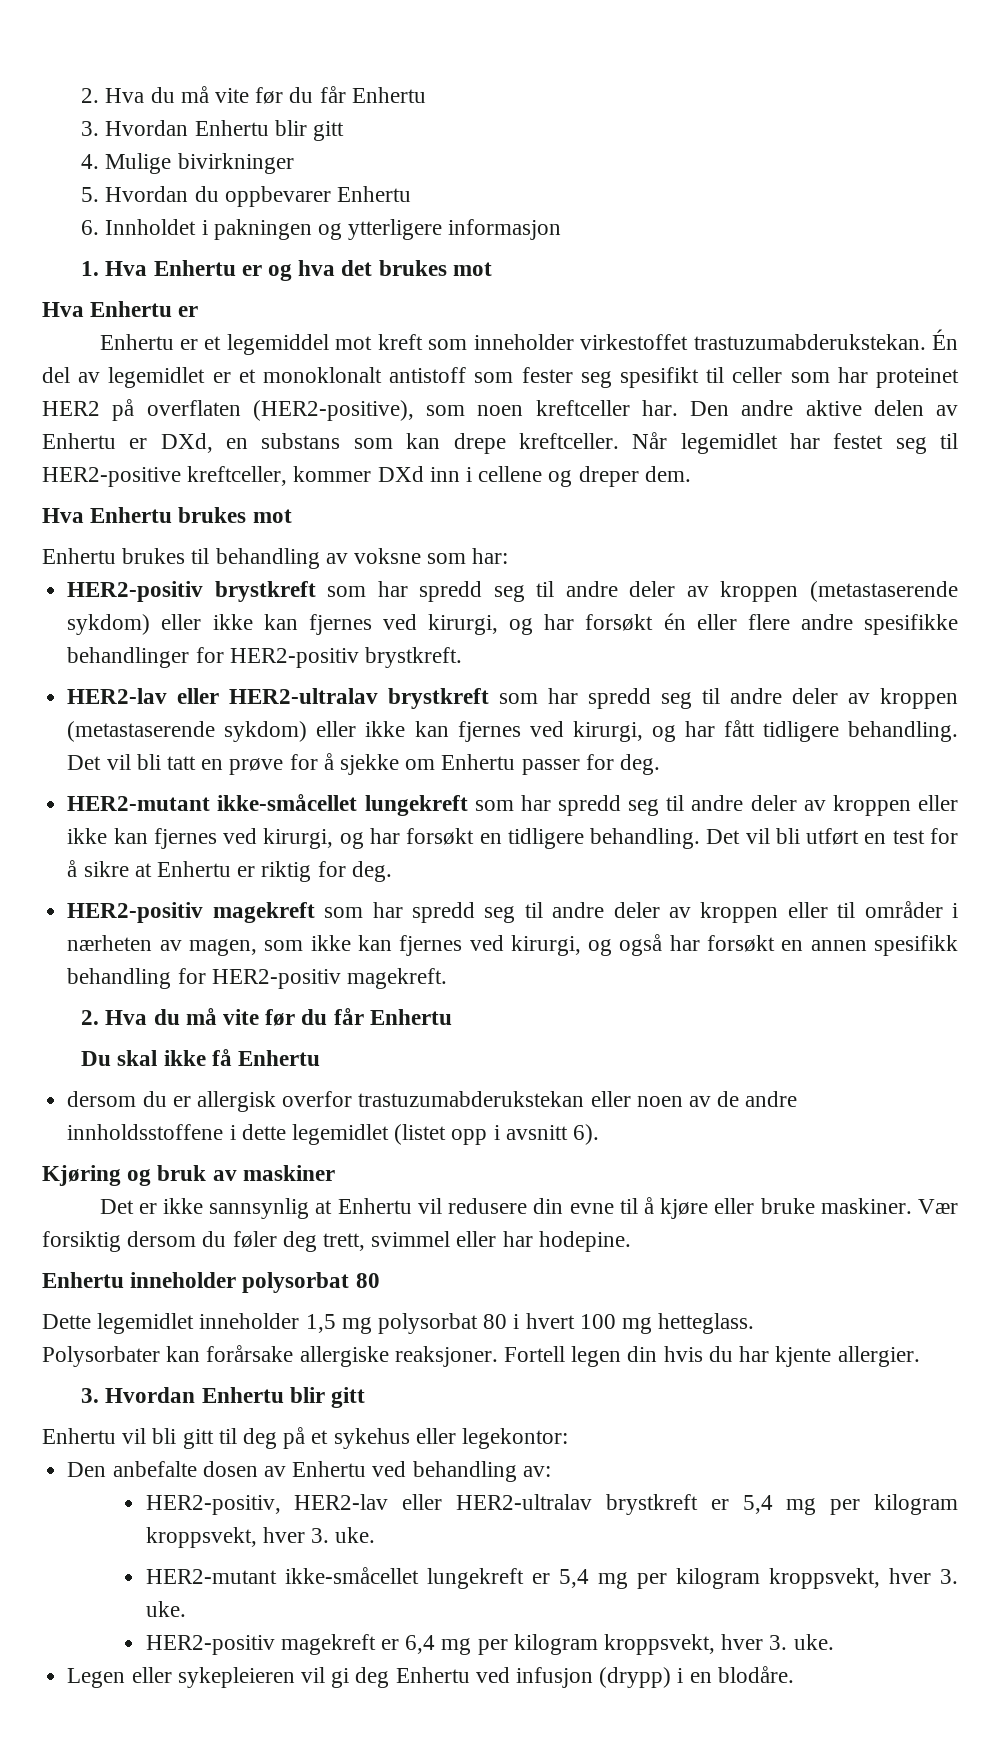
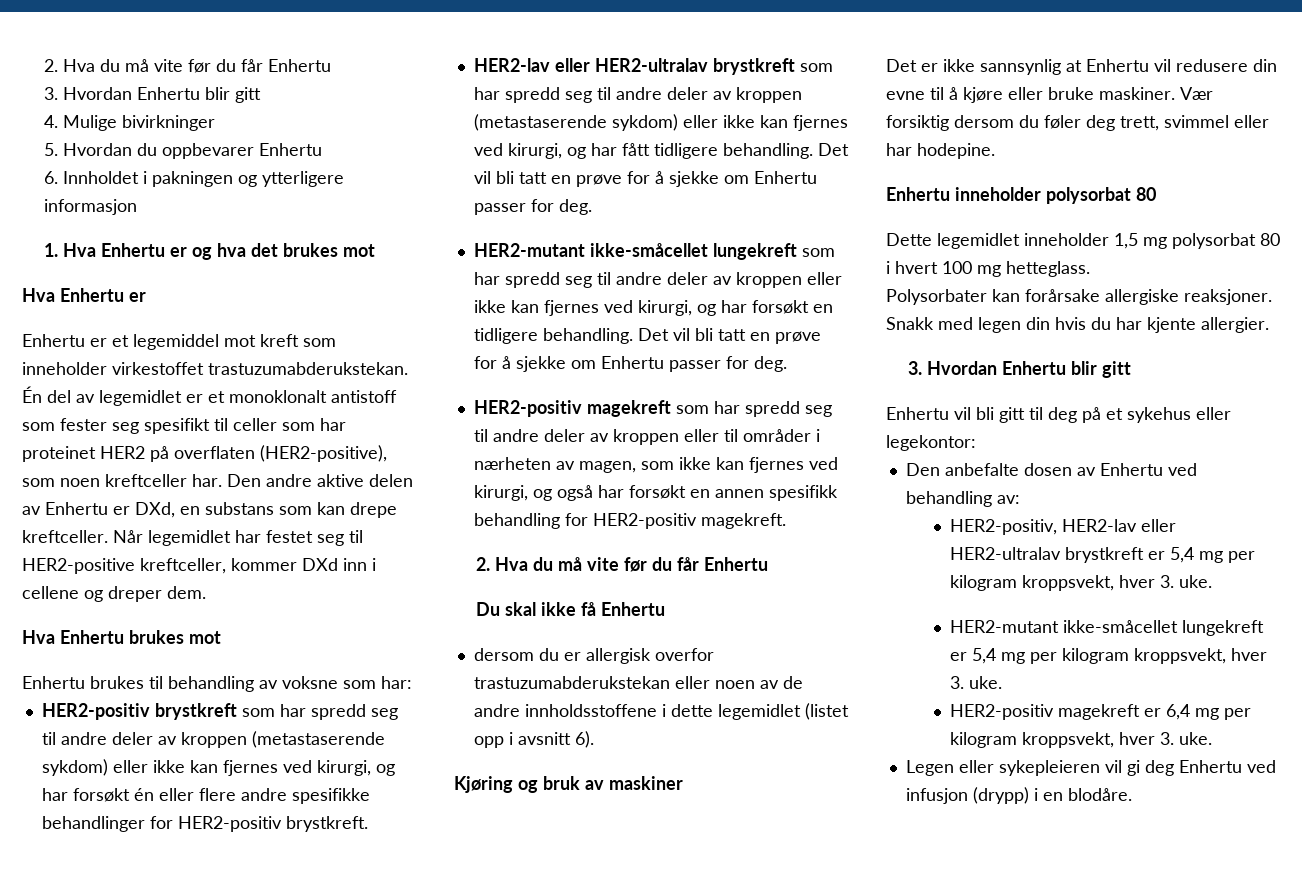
[806,828,958,845] [67,860,312,882] utført en test for å sikre at Enhertu er riktig -> [717,329,821,344] [473,356,721,372] tatt en prøve for å sjekke om Enhertu passer
[504,1346,566,1362] Fortell -> [886,317,973,330] Snakk med

